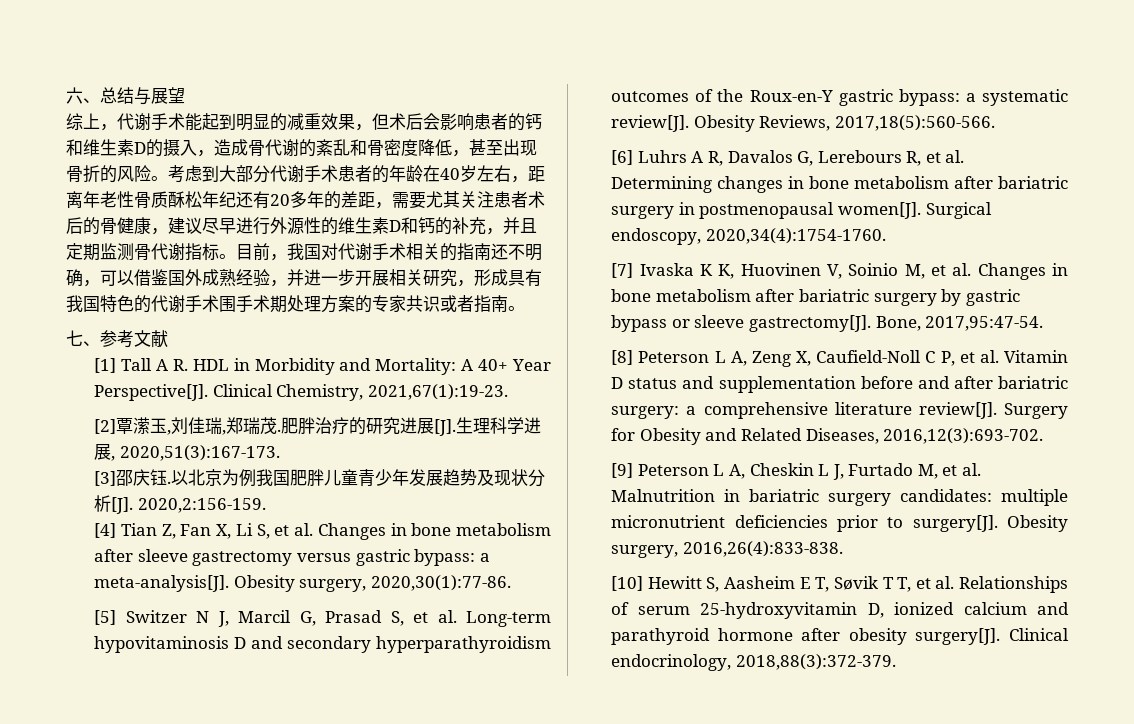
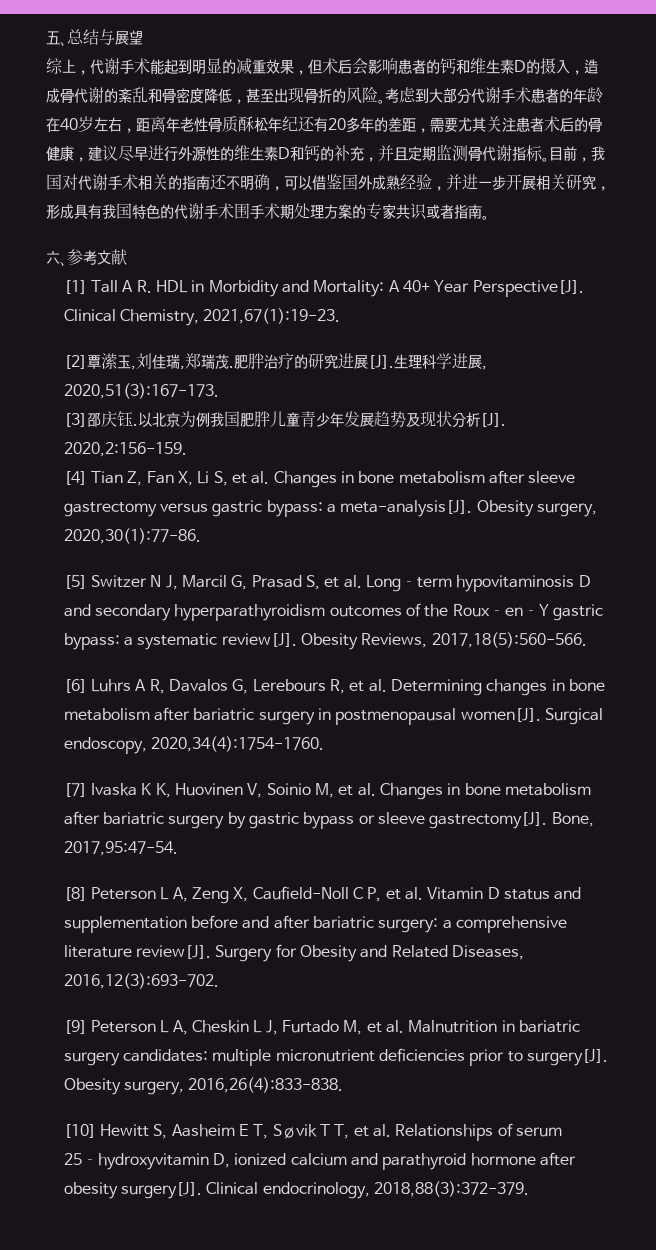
[66,87,83,104] 六 -> [46,31,60,45] 五
[66,330,83,346] 七 -> [46,250,60,264] 六

